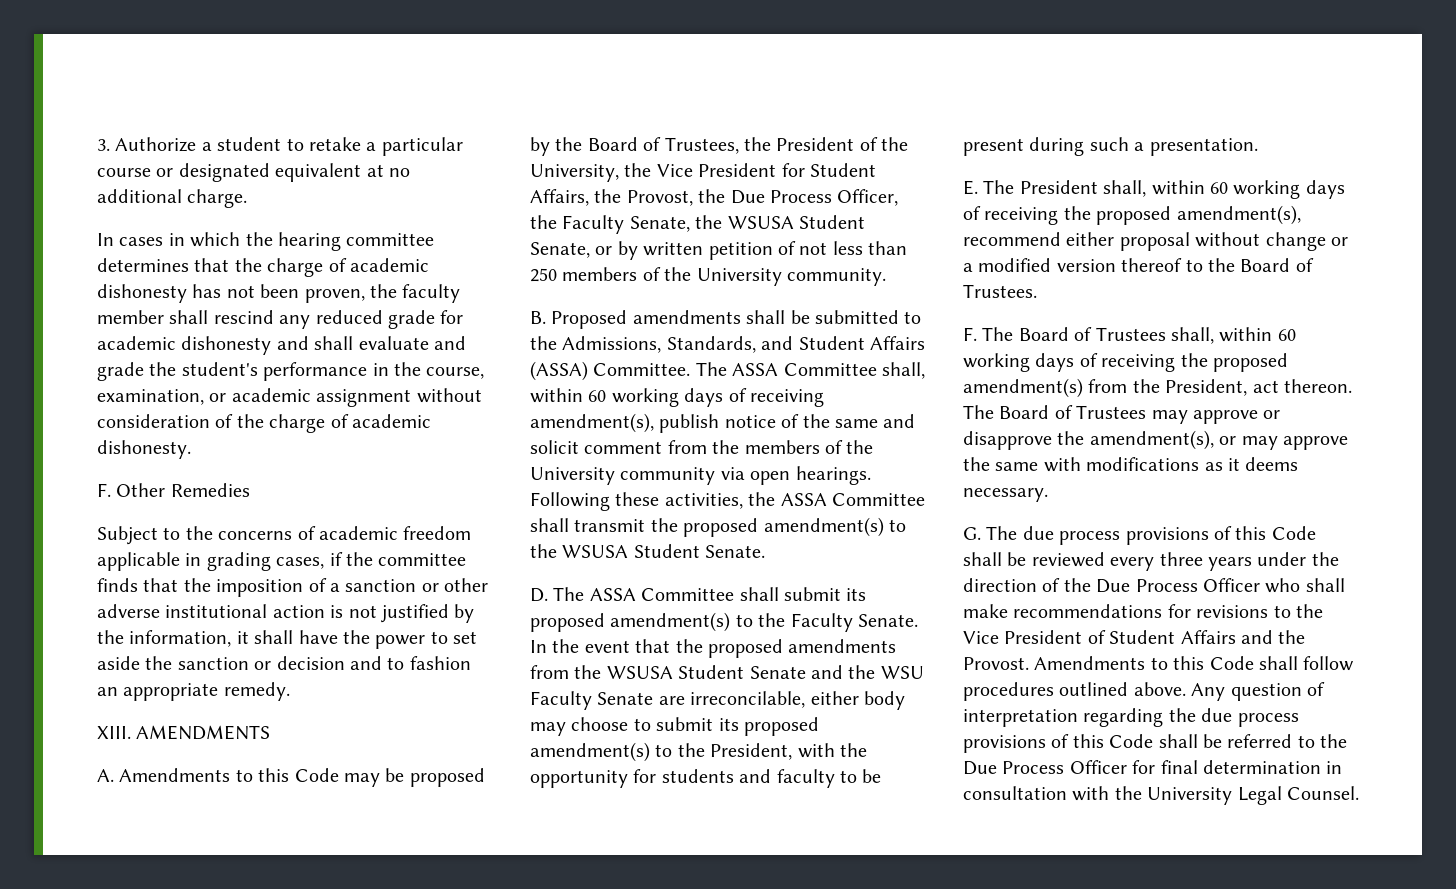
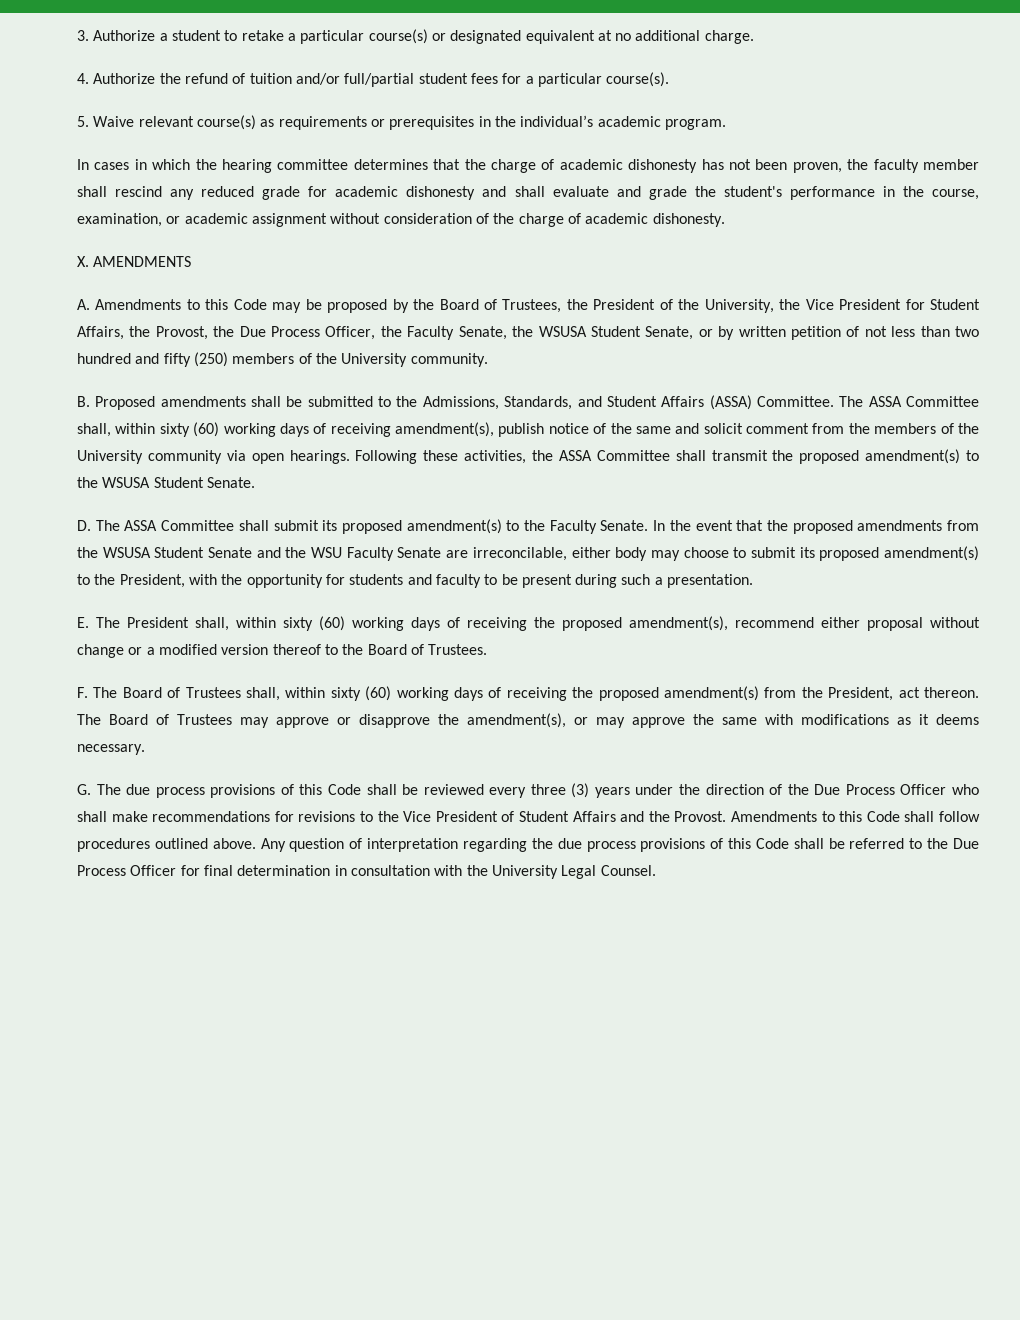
[97,168,151,177] course -> [368,29,428,44] course(s)
(248, 198) none -> [77,72,670,87] [77,115,726,130] // 4. Authorize the refund of tuition and/or full/partial student fees for a particular course(s). // 5. Waive relevant course(s) as requirements or prerequisites in the individual’s academic program.
[97,483,250,497] [97,526,472,545] [97,552,467,571] [97,578,489,597] [97,604,475,623] [97,630,478,649] [97,656,471,670] [97,682,290,701] [97,726,131,739] F. Other Remedies // Subject to the concerns of academic freedom applicable in grading cases, if the committee finds that the imposition of a sanction or other adverse institutional action is not justified by the information, it shall have the power to set aside the sanction or decision and to fashion an appropriate remedy. // XIII. -> [77,256,89,267] X.
[530,268,557,282] 250 -> [954,326,979,337] [77,352,228,367] two hundred and fifty (250)
[588,390,607,402] 60 -> [159,422,220,437] sixty (60)
[1210,182,1228,194] 60 -> [283,616,345,631] sixty (60)
[1277,329,1296,341] 60 -> [330,686,392,701] sixty (60)
(1203, 559) none -> [571,783,590,798] (3)

